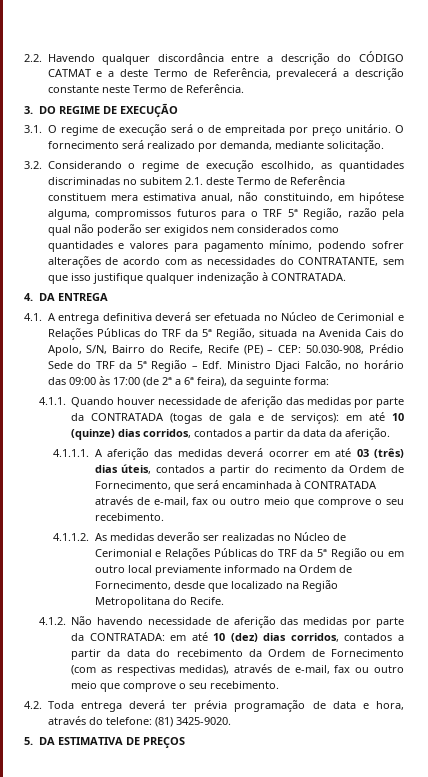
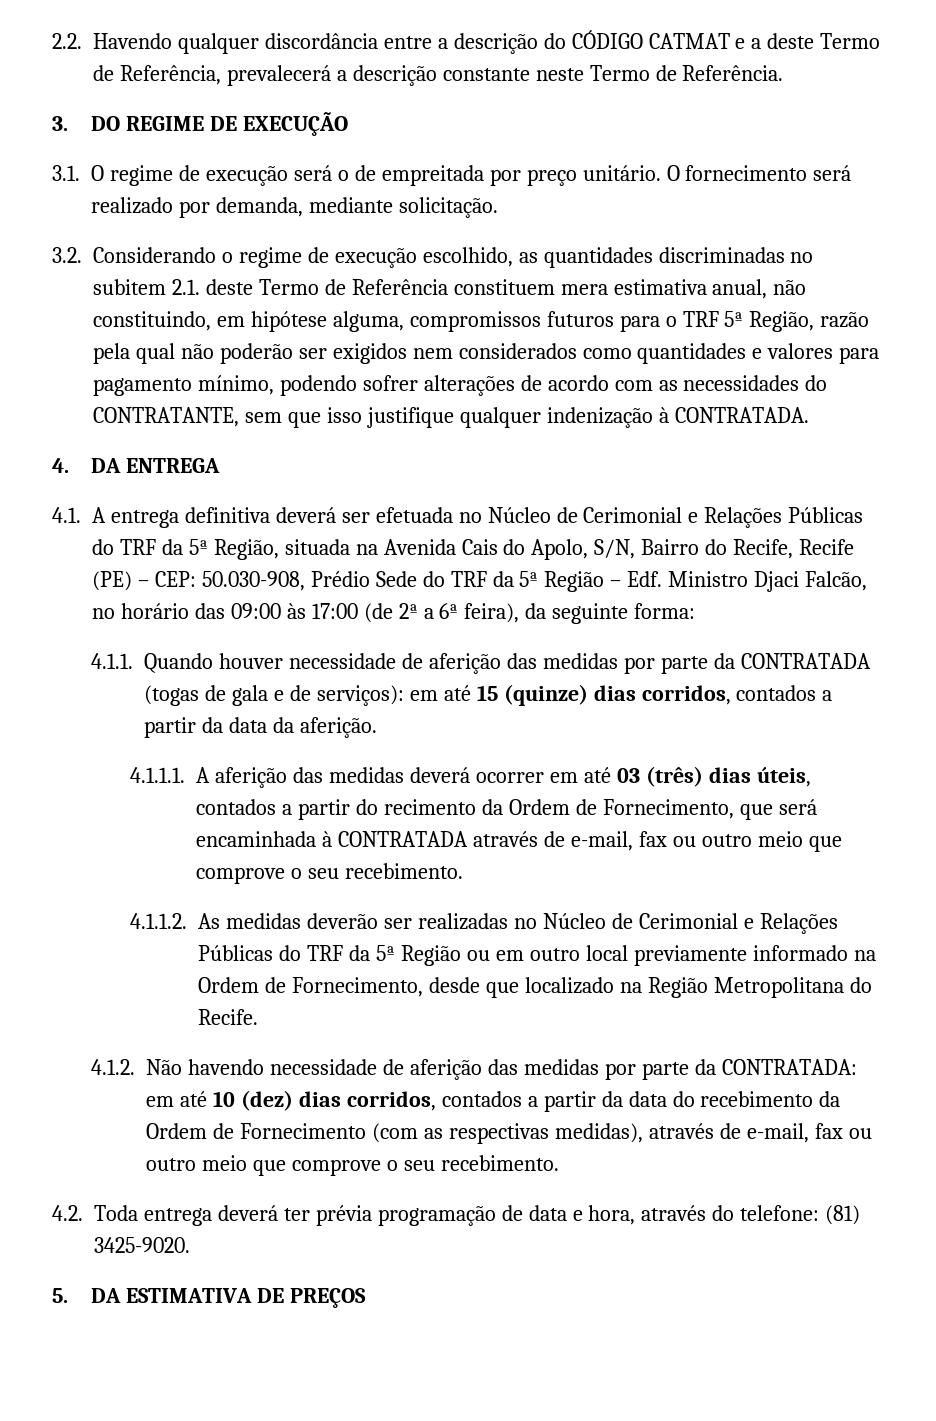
[392,413,404,421] 10 -> [476,685,498,701] 15

